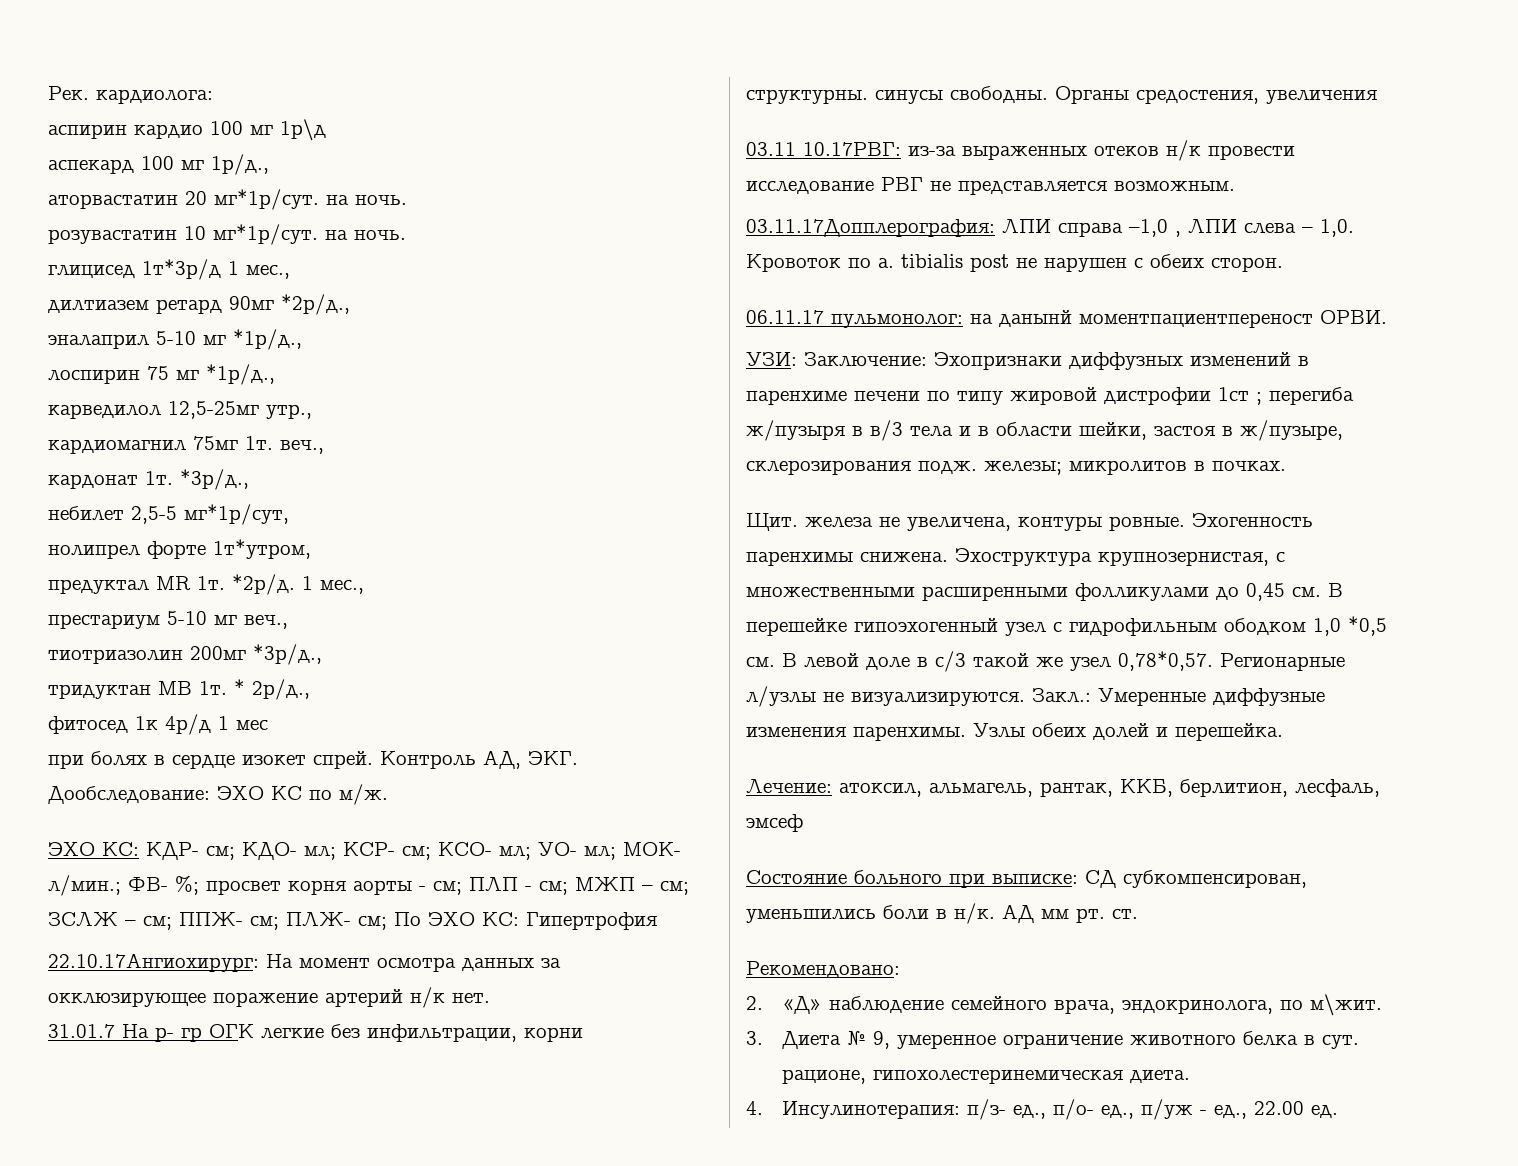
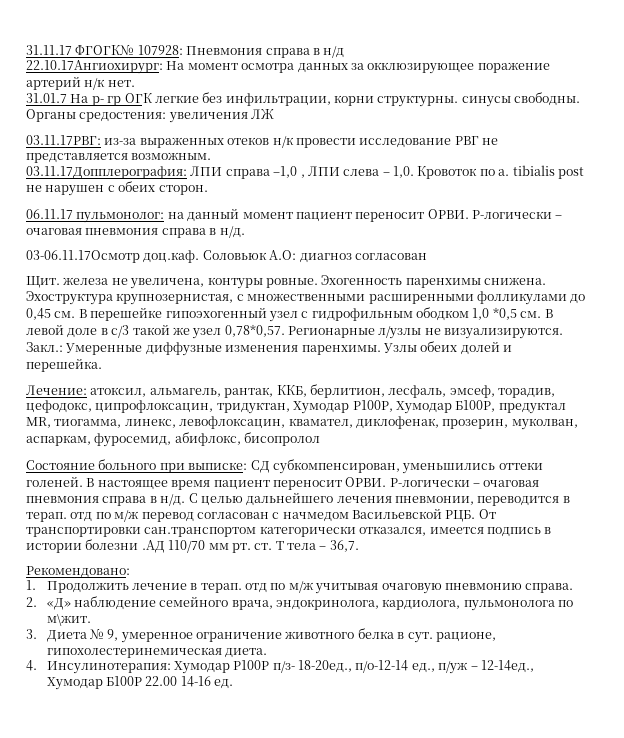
[48,86,213,104] [48,119,326,141] [48,154,269,175] [48,189,407,210] [48,224,406,245] [48,259,290,280] [48,294,350,315] [48,329,302,350] [48,364,275,385] [48,401,312,419] [48,436,324,454] [48,469,249,490] [48,504,289,525] [48,539,311,559] [48,574,364,595] [48,611,288,629] [48,644,322,665] [48,679,310,700] [48,714,268,735] [48,750,578,769] [48,784,388,805] [48,842,681,860] [48,875,689,896] [48,912,657,930] Рек. кардиолога: // аспирин кардио 100 мг 1р\д // аспекард 100 мг 1р/д., // аторвастатин 20 мг*1р/сут. на ночь. // розувастатин 10 мг*1р/сут. на ночь. // глицисед 1т*3р/д 1 мес., // дилтиазем ретард 90мг *2р/д., // эналаприл 5-10 мг *1р/д., // лоспирин 75 мг *1р/д., // карведилол 12,5-25мг утр., // кардиомагнил 75мг 1т. веч., // кардонат 1т. *3р/д., // небилет 2,5-5 мг*1р/сут, // нолипрел форте 1т*утром, // предуктал МR 1т. *2р/д. 1 мес., // престариум 5-10 мг веч., // тиотриазолин 200мг *3р/д., // тридуктан МВ 1т. * 2р/д., // фитосед 1к 4р/д 1 мес // при болях в сердце изокет спрей. Контроль АД, ЭКГ. Дообследование: ЭХО КС по м/ж. // ЭХО КС: КДР- см; КДО- мл; КСР- см; КСО- мл; УО- мл; МОК- л/мин.; ФВ- %; просвет корня аорты - см; ПЛП - см; МЖП – см; ЗСЛЖ – см; ППЖ- см; ПЛЖ- см; По ЭХО КС: Гипертрофия -> [26,45,345,58] 31.11.17 ФГОГК№ 107928: Пневмония справа в н/д
[1136,89,1259,104] средостения, -> [79,112,167,122] средостения:
[746,142,901,156] // 03.11 10.17РВГ: -> [251,109,275,119] [26,135,101,145] ЛЖ // 03.11.17РВГ:
[999,310,1387,328] [746,352,1309,370] [746,387,1354,405] [746,420,1343,441] [746,460,1286,475] данынй моментпациентпереност ОРВИ. // УЗИ: Заключение: Эхопризнаки диффузных изменений в паренхиме печени по типу жировой дистрофии 1ст ; перегиба ж/пузыря в в/3 тела и в области шейки, застоя в ж/пузыре, склерозирования подж. железы; микролитов в почках. -> [187,208,563,222] [26,226,245,238] [26,250,427,263] данный момент пациент переносит ОРВИ. Р-логически – очаговая пневмония справа в н/д. // 03-06.11.17Осмотр доц.каф. Соловьюк А.О: диагноз согласован
[746,814,803,832] эмсеф -> [449,385,555,398] [26,400,566,414] [26,416,578,430] [26,432,321,447] эмсеф, торадив, цефодокс, ципрофлоксацин, тридуктан, Хумодар Р100Р, Хумодар Б100Р, предуктал MR, тиогамма, линекс, левофлоксацин, квамател, диклофенак, прозерин, муколван, аспаркам, фуросемид, абифлокс, бисопролол
[883,903,1138,924] [746,961,900,978] боли в н/к. АД мм рт. ст. // Рекомендовано: -> [498,462,543,470] [26,476,540,490] [26,492,570,506] [26,508,496,522] [26,526,552,537] [26,539,359,553] [26,566,130,578] [26,580,574,594] оттеки голеней. В настоящее время пациент переносит ОРВИ. Р-логически – очаговая пневмония справа в н/д. С целью дальнейшего лечения пневмонии, переводится в терап. отд по м/ж перевод согласован с начмедом Васильевской РЦБ. От транспортировки сан.транспортом категорически отказался, имеется подпись в истории болезни .АД 110/70 мм рт. ст. Т тела – 36,7. // Рекомендовано: // 1. Продолжить лечение в терап. отд по м/ж учитывая очаговую пневмонию справа.
(1273, 1006) none -> [382,599,555,611] кардиолога, пульмонолога
[966,1099,1304,1120] п/з- ед., п/о- ед., п/уж - ед., 22.00 -> [173,660,534,674] [46,676,211,690] Хумодар Р100Р п/з- 18-20ед., п/о-12-14 ед., п/уж – 12-14ед., Хумодар Б100Р 22.00 14-16

